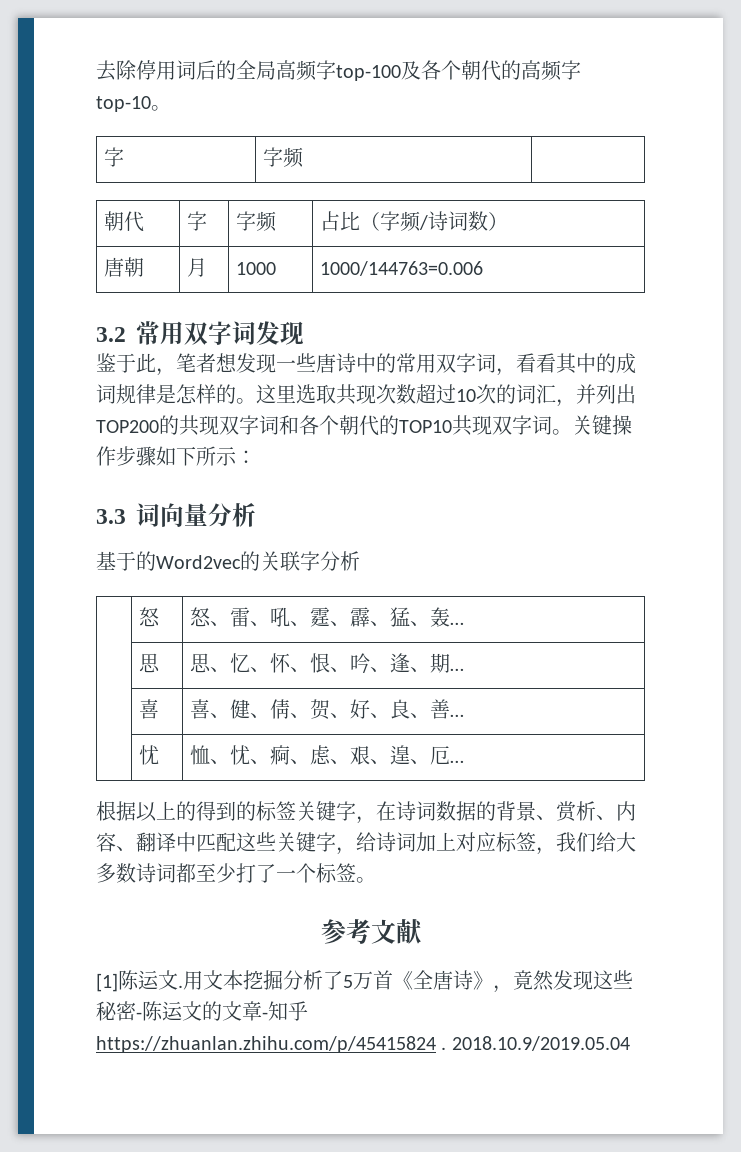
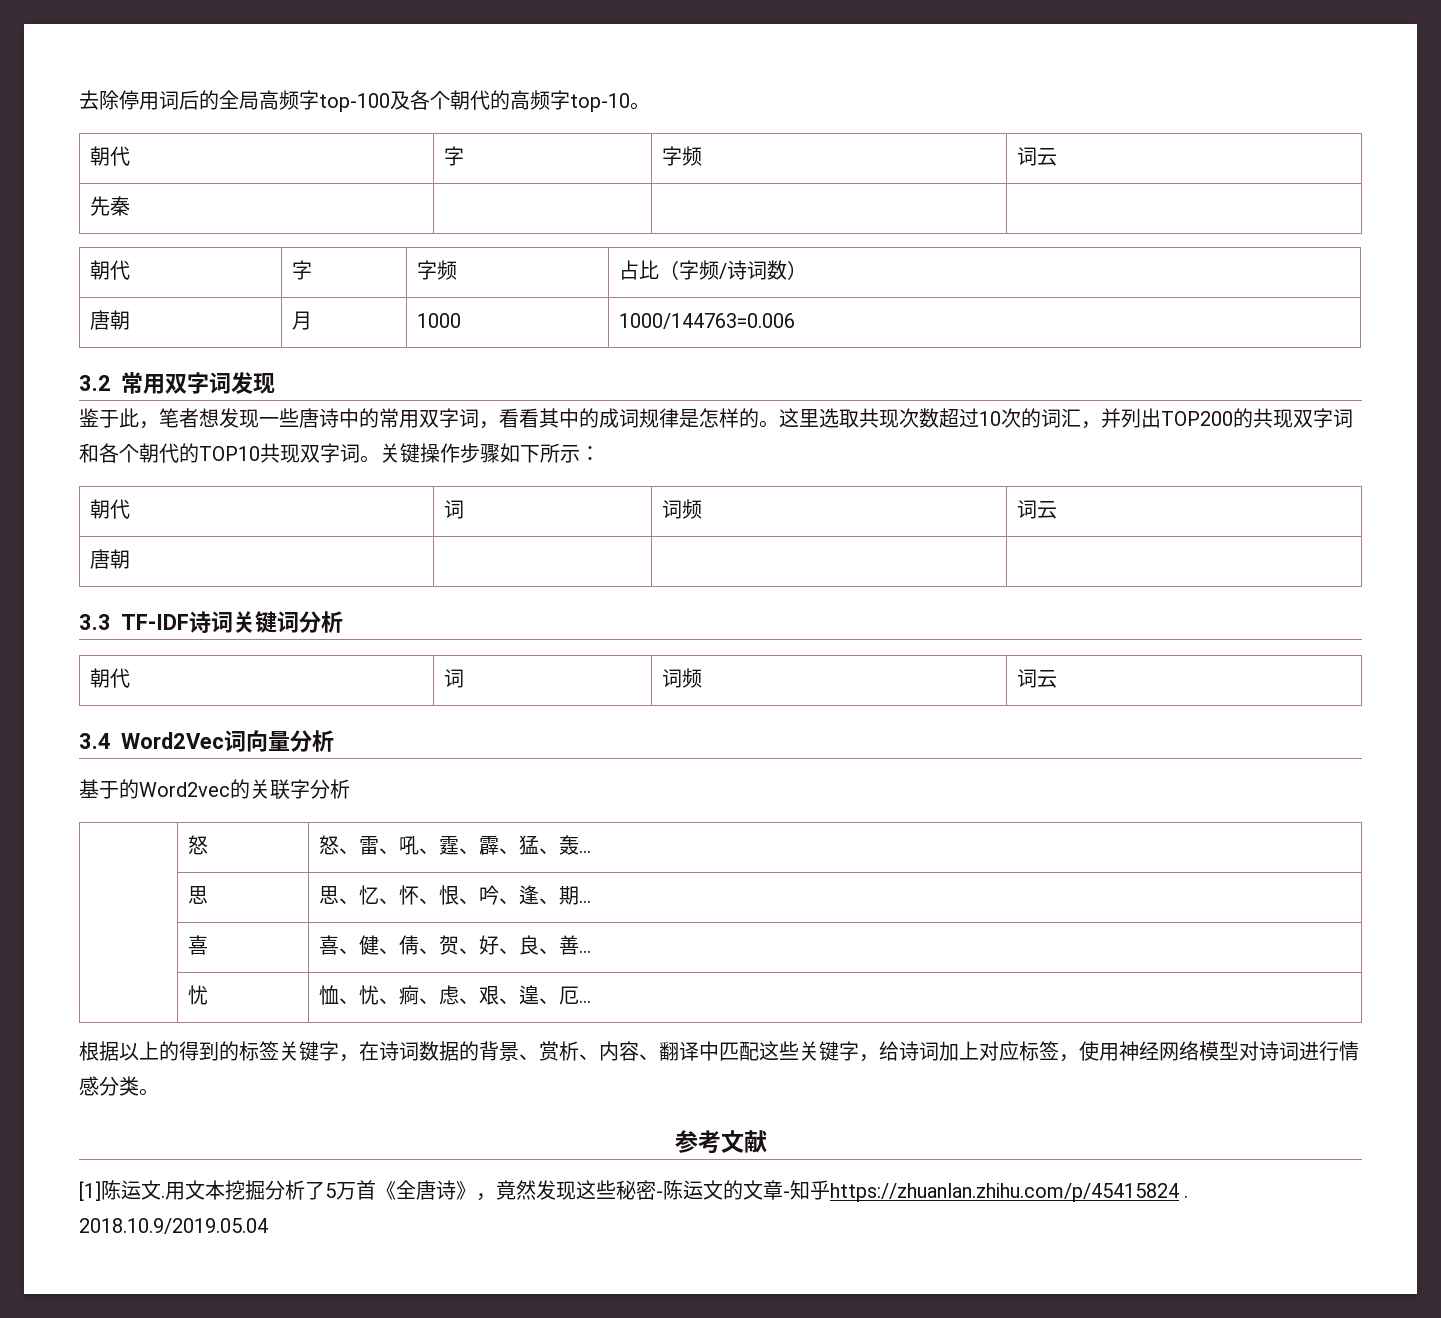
[104,147,125,167] [263,147,305,168] 字 | 字频 -> [90,146,131,166] [444,146,465,166] [662,146,703,166] [1017,147,1058,166] [90,196,131,216] 朝代 | 字 | 字频 | 词云 // 先秦 | |
[96,509,126,524] // 3.3 -> [90,499,131,519] [444,500,465,519] [662,499,703,519] [1017,500,1058,519] [90,549,131,569] [79,611,343,633] [90,668,131,688] [444,669,465,688] [662,668,703,688] [1017,669,1058,688] [79,732,224,749] // 朝代 | 词 | 词频 | 词云 // 唐朝 | | | // 3.3 TF-IDF诗词关键词分析 // 朝代 | 词 | 词频 | 词云 // 3.4 Word2Vec
[556,832,636,852] [96,863,356,883] 我们给大多数诗词都至少打了一个标签 -> [1079,1041,1359,1061] [79,1076,139,1096] 使用神经网络模型对诗词进行情感分类

